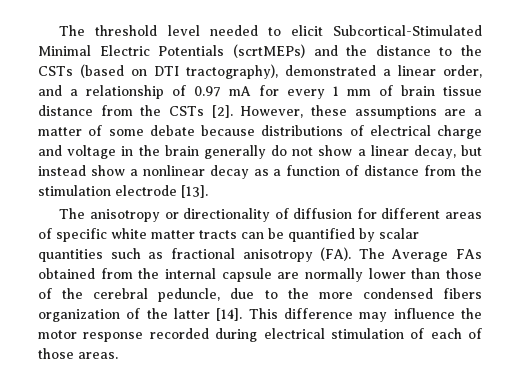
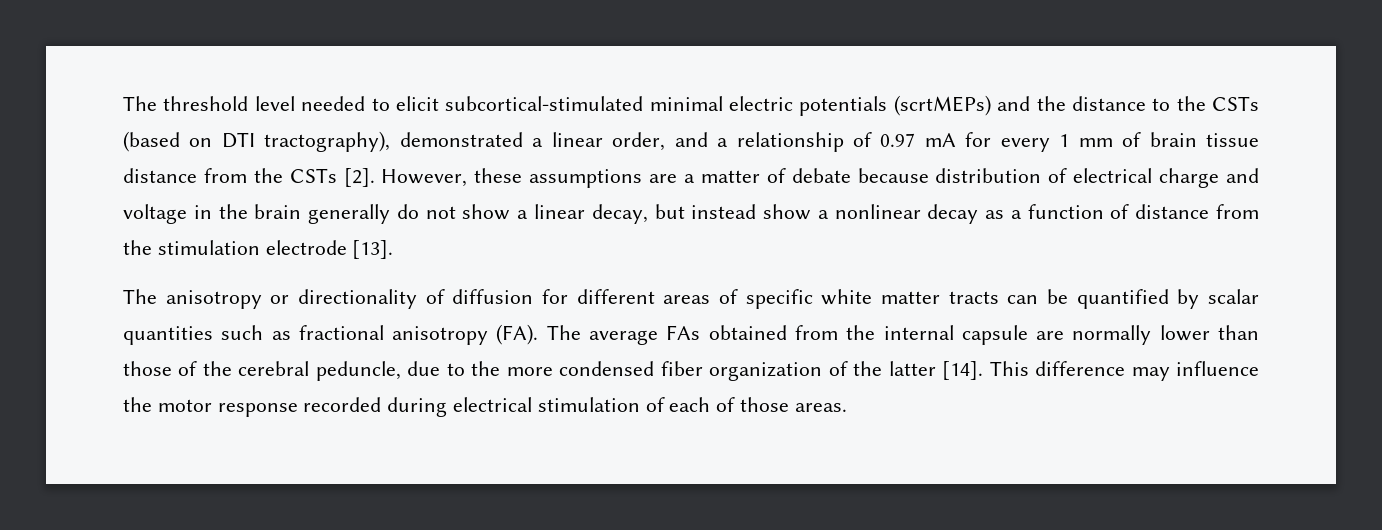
[333,25,482,36] [38,45,225,56] Subcortical-Stimulated Minimal Electric Potentials -> [445,96,888,116] subcortical-stimulated minimal electric potentials
[108,129,144,136] some -> (786, 175) none
[261,125,344,136] distributions -> [935,168,1042,183] distribution
[391,249,449,262] Average -> [589,330,659,345] average
[442,288,482,299] fibers -> [660,361,703,376] fiber

